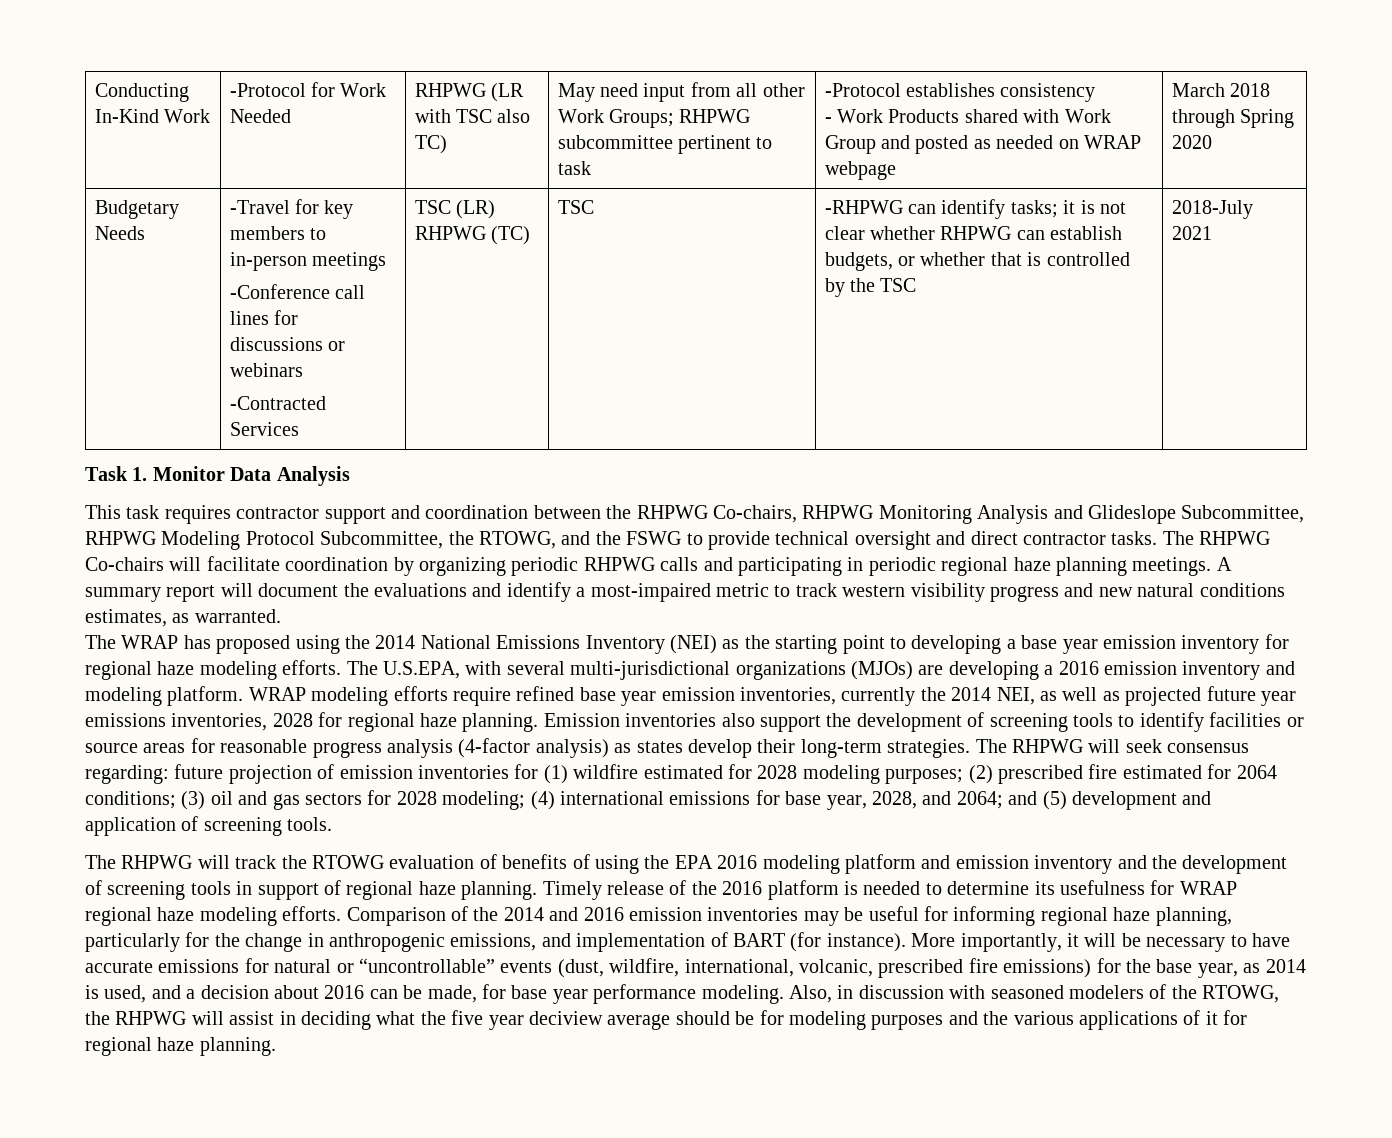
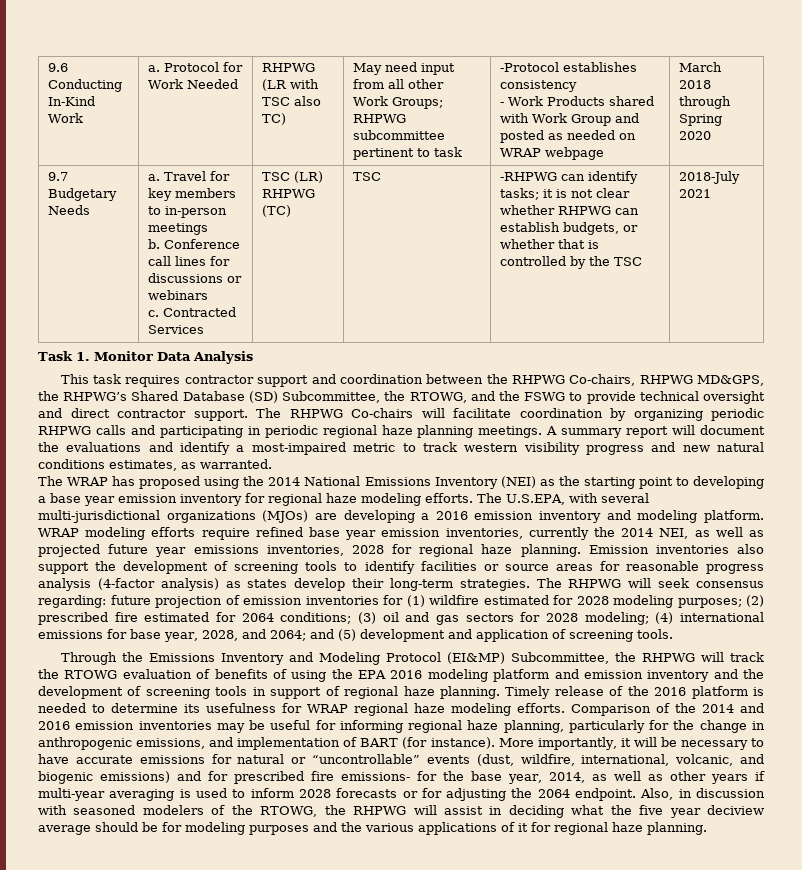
(94, 92) none -> [47,63,68,72] 9.6
[229,83,306,97] -Protocol -> [147,62,219,72] a. Protocol
(1212, 142) none -> [47,172,68,181] 9.7
[229,200,290,214] -Travel -> [147,171,206,181] a. Travel
[229,284,330,299] -Conference -> [147,239,240,249] b. Conference
[229,396,326,410] -Contracted -> [147,307,236,317] c. Contracted
[878,505,1305,524] [85,531,315,550] Monitoring Analysis and Glideslope Subcommittee, RHPWG Modeling Protocol -> [696,375,764,386] [38,391,278,403] MD&GPS, the RHPWG’s Shared Database (SD)
[1111,531,1158,545] tasks. -> [193,409,248,421] support.
[85,855,116,869] The -> [60,652,636,665] Through the Emissions Inventory and Modeling Protocol (EI&MP) Subcommittee, the
[878,958,1092,978] prescribed fire emissions) -> [740,754,765,764] [38,771,411,784] and biogenic emissions) and for prescribed fire emissions-
[1243,959,1306,973] [85,984,784,1004] as 2014 is used, and a decision about 2016 can be made, for base year performance modeling. -> [548,771,766,784] [38,788,637,801] 2014, as well as other years if multi-year averaging is used to inform 2028 forecasts or for adjusting the 2064 endpoint.

